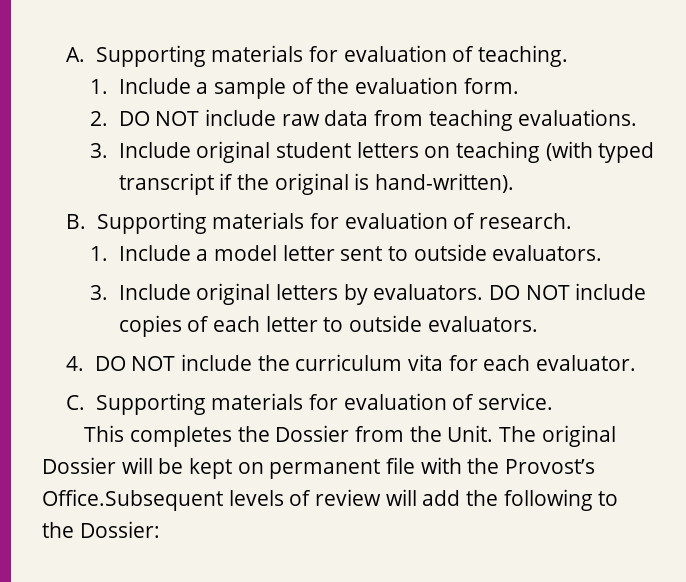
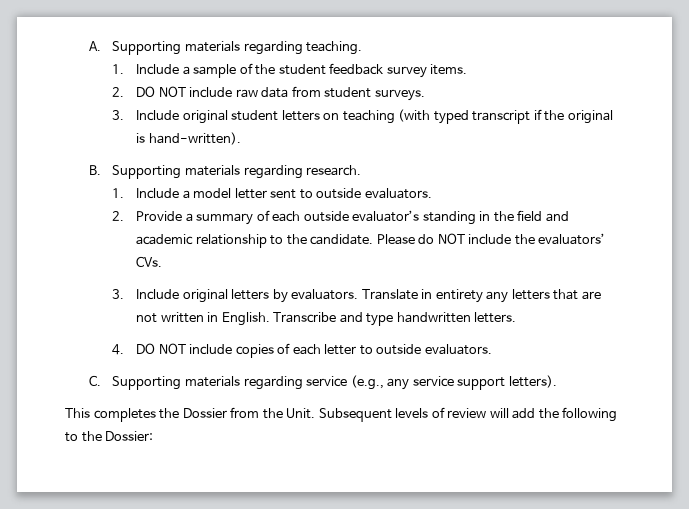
[308,45,475,62] for evaluation of -> [243,41,303,55] regarding
[355,77,519,94] evaluation form. -> [278,63,468,78] student feedback survey items.
[428,109,638,131] teaching evaluations. -> [324,87,425,101] student surveys.
[309,212,476,229] for evaluation of -> [243,165,303,179] regarding
(603, 253) none -> [112,210,569,225] [136,233,606,248] [136,256,163,267] // 2. Provide a summary of each outside evaluator’s standing in the field and academic relationship to the candidate. Please do NOT include the evaluators’ CVs.
(484, 292) none -> [361,289,601,303] [136,312,517,326] [112,344,125,355] Translate in entirety any letters that are not written in English. Transcribe and type handwritten letters. // 4.
[66,354,636,371] [66,393,553,415] 4. DO NOT include the curriculum vita for each evaluator. // C. Supporting materials for evaluation of service. -> [88,375,557,390] C. Supporting materials regarding service (e.g., any service support letters).
[499,425,616,447] [42,457,596,479] [42,489,223,511] The original Dossier will be kept on permanent file with the Provost’s Office.Subsequent -> [318,408,392,422] Subsequent

